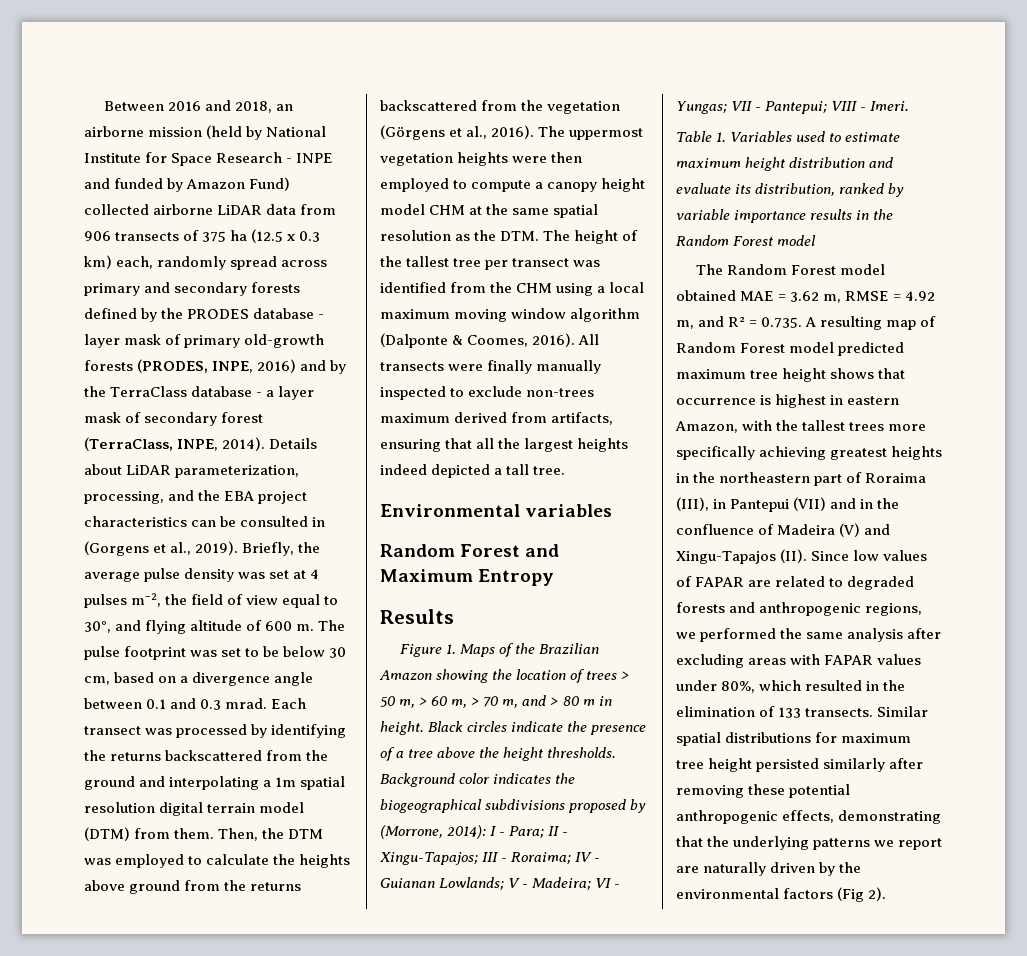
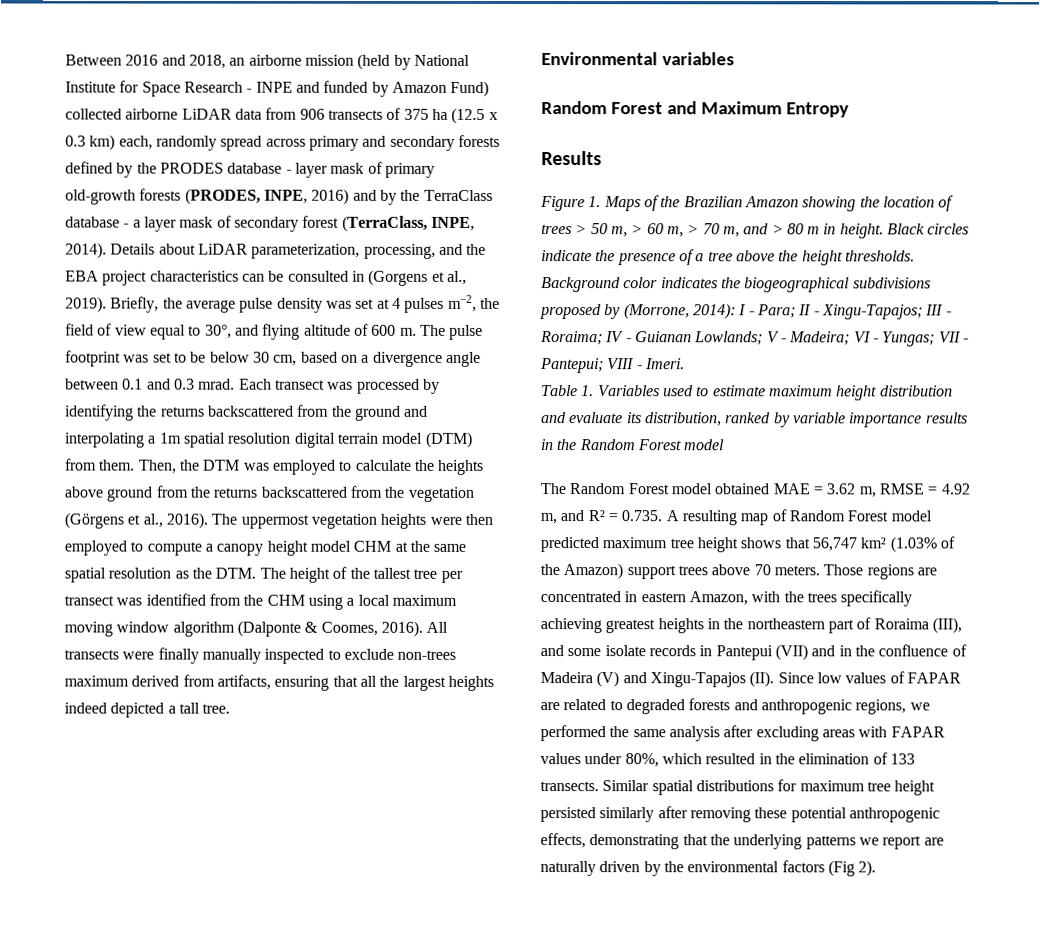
[676,394,827,408] occurrence is highest -> [811,536,955,553] [540,563,937,580] [540,591,621,603] 56,747 km² (1.03% of the Amazon) support trees above 70 meters. Those regions are concentrated
[802,420,927,431] tallest trees more -> [806,592,837,603] trees
(709, 504) none -> [540,645,696,657] and some isolate records

